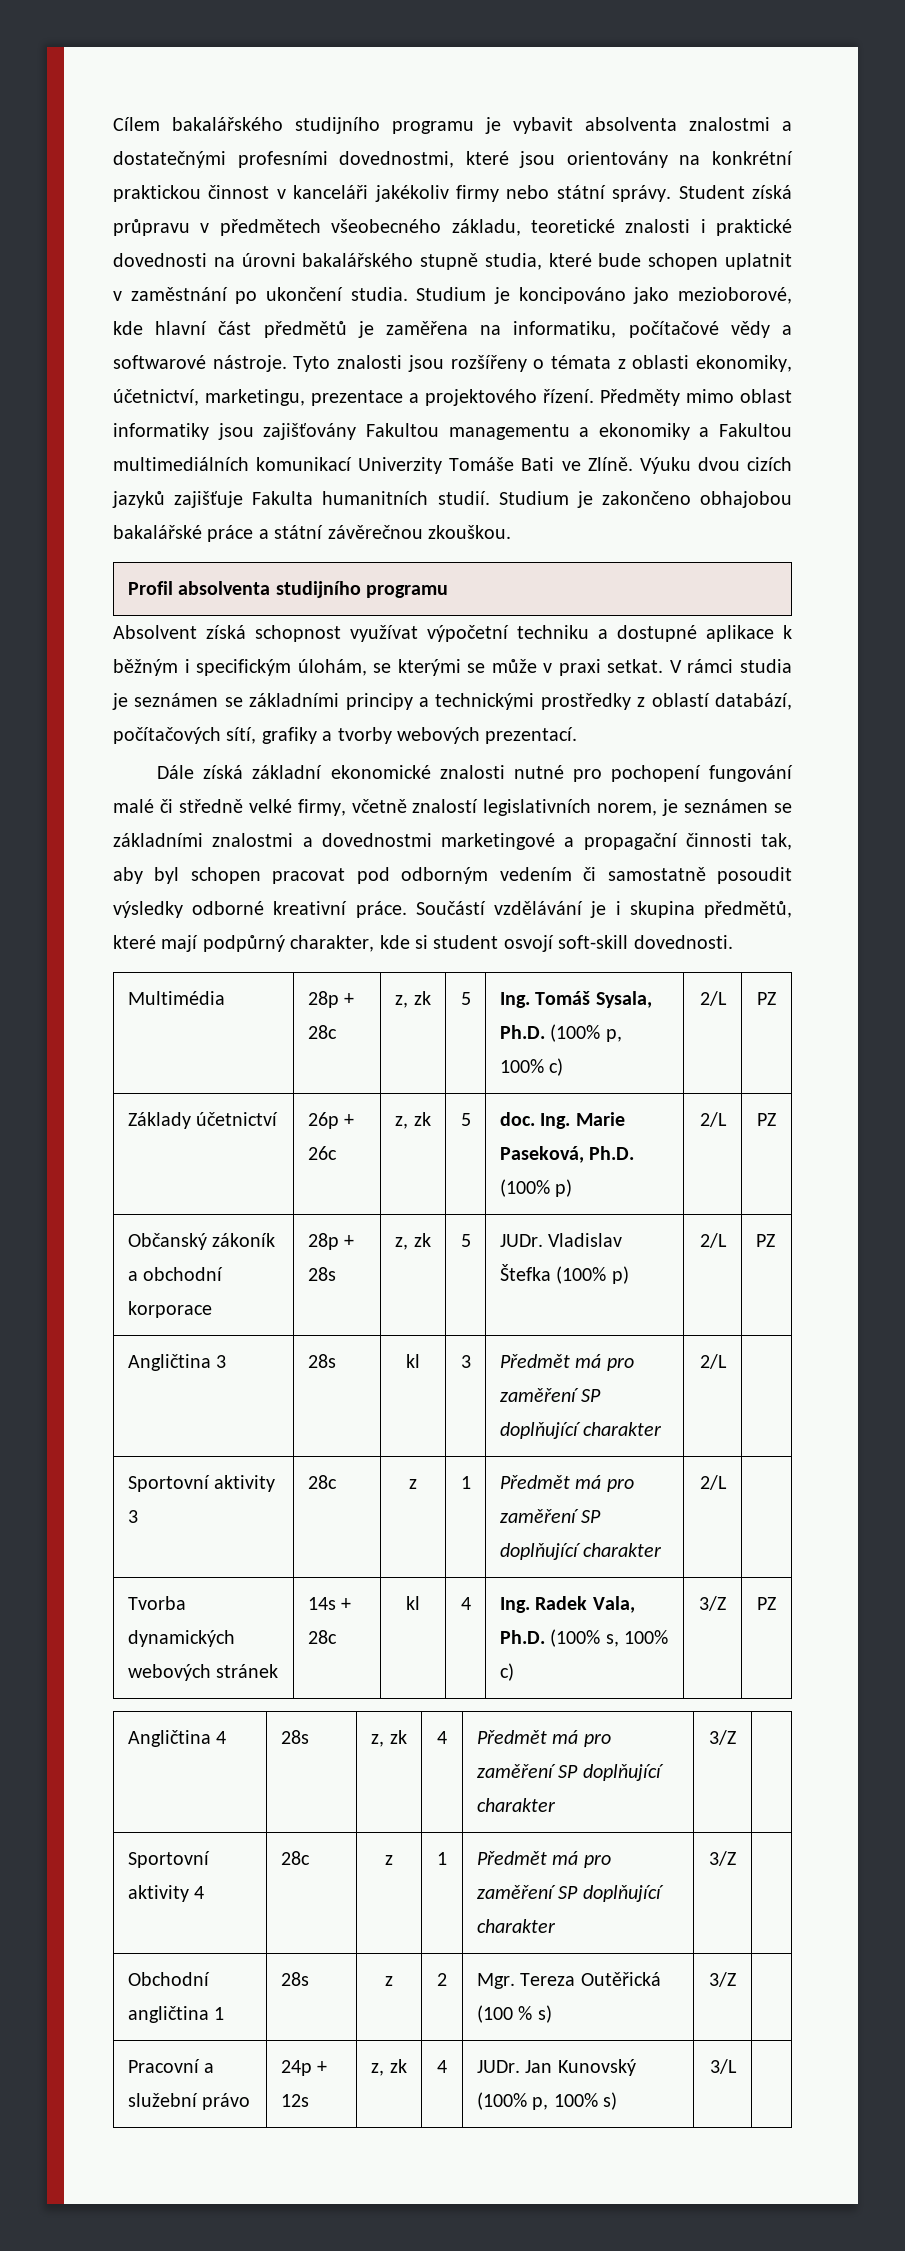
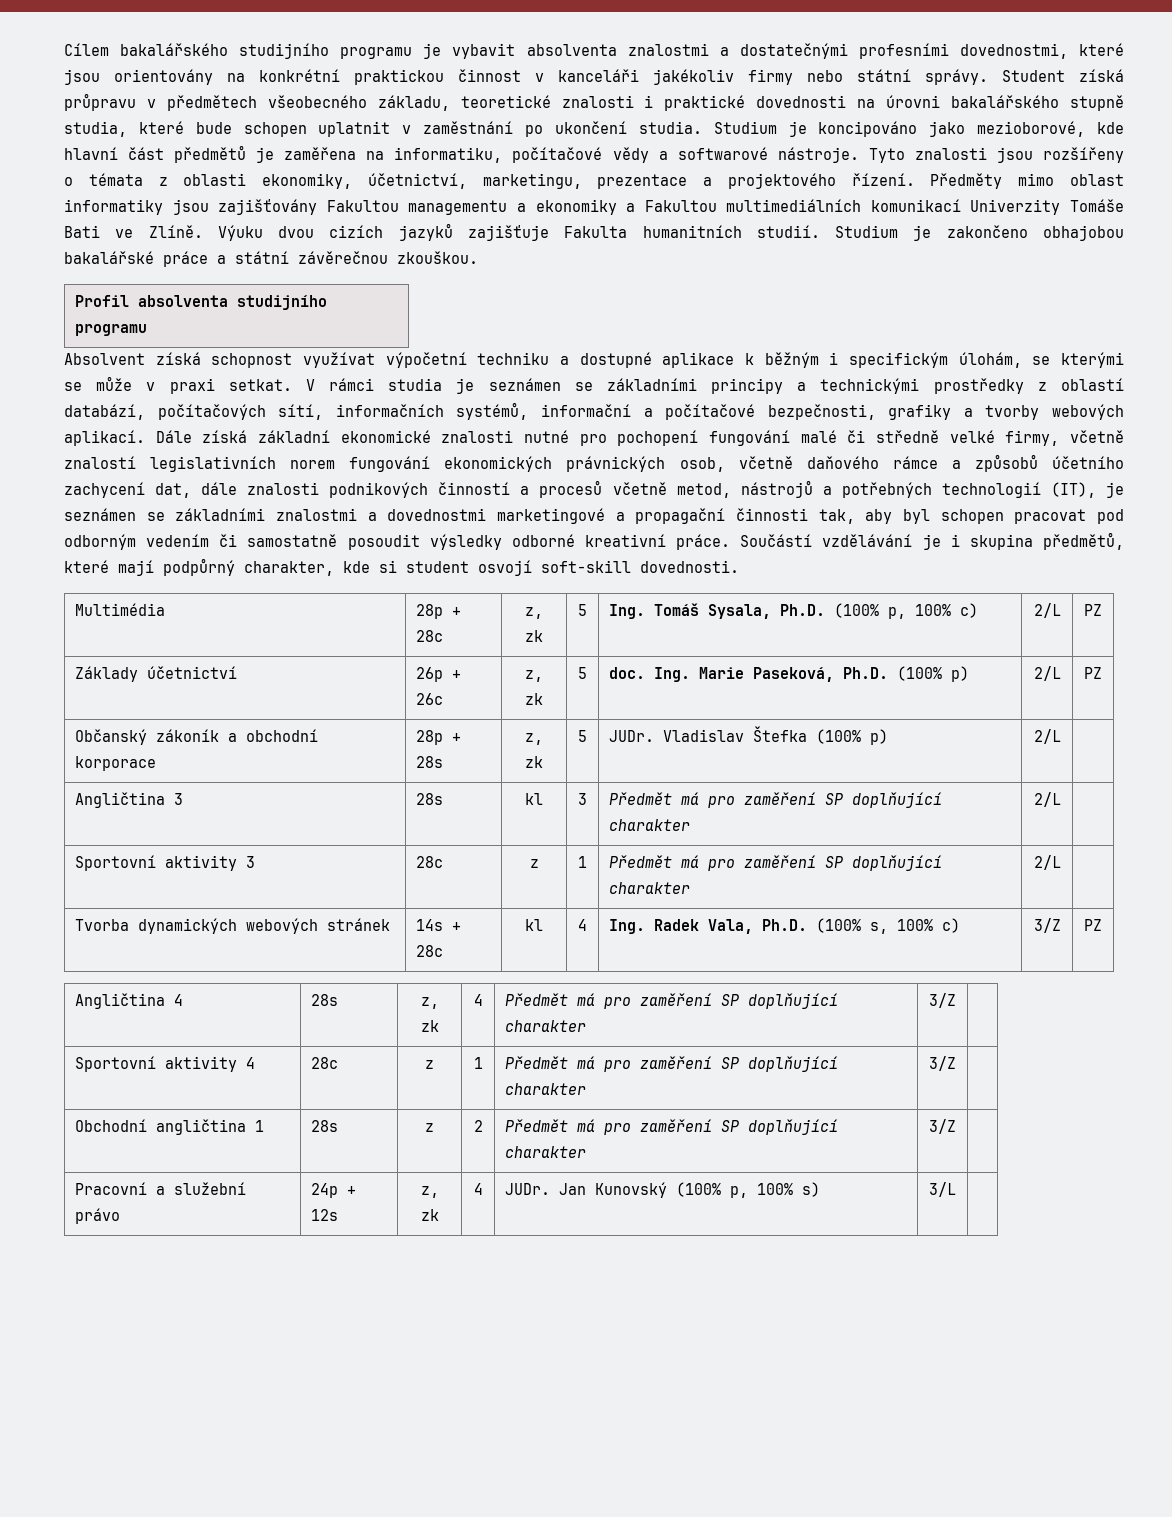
(257, 735) none -> [335,402,876,420] informačních systémů, informační a počítačové bezpečnosti,
[485,727,578,744] prezentací. // -> [64,430,145,446] aplikací.
[597,803,658,816] norem, -> [290,454,1124,472] [64,480,1096,498] norem fungování ekonomických právnických osob, včetně daňového rámce a způsobů účetního zachycení dat, dále znalosti podnikových činností a procesů včetně metod, nástrojů a potřebných technologií (IT),
[755,1234,775,1247] PZ -> (1061, 736) none
[476,1972,661,1989] [476,2005,552,2023] Mgr. Tereza Outěřická (100 % s) -> [505,1119,839,1135] [505,1146,587,1158] Předmět má pro zaměření SP doplňující charakter

